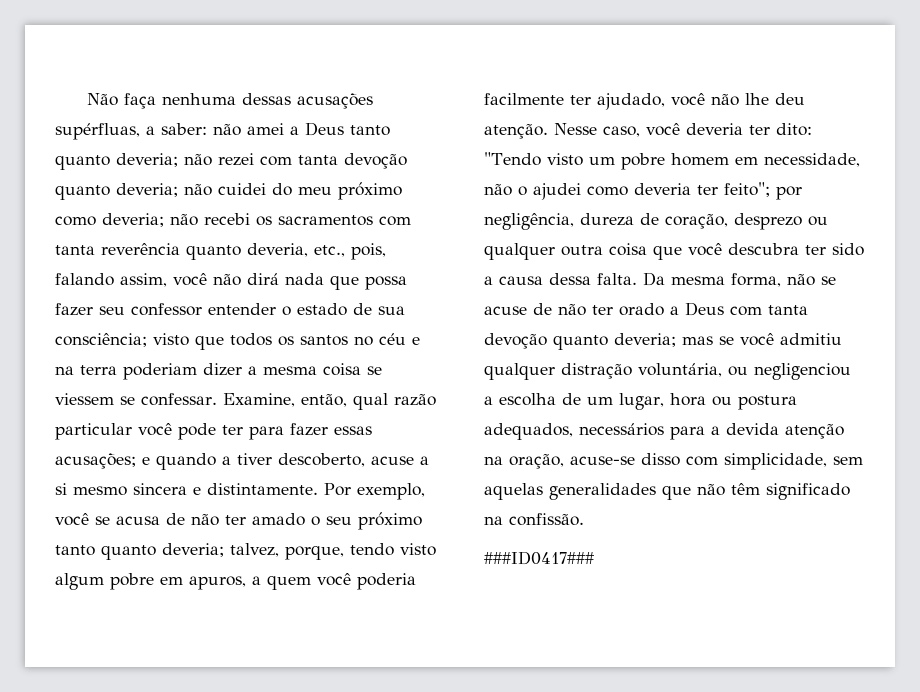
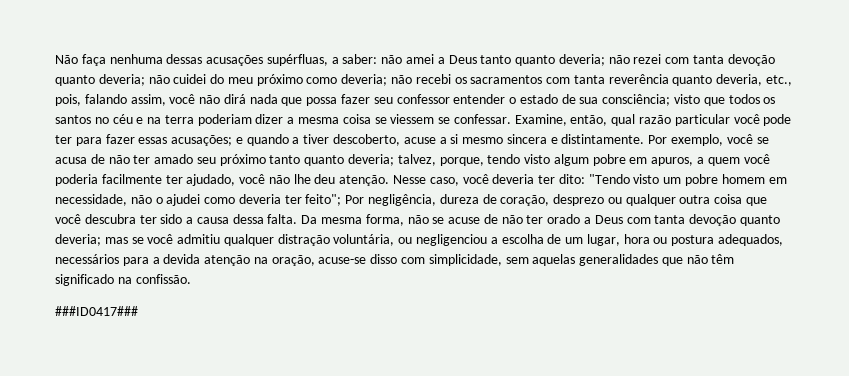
[311,516,320,526] o -> (194, 159) none
[776,186,802,200] por -> [345,195,365,204] Por

